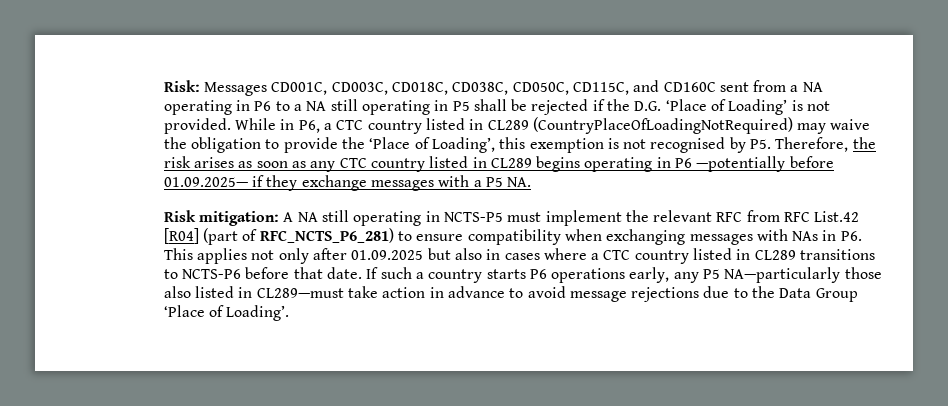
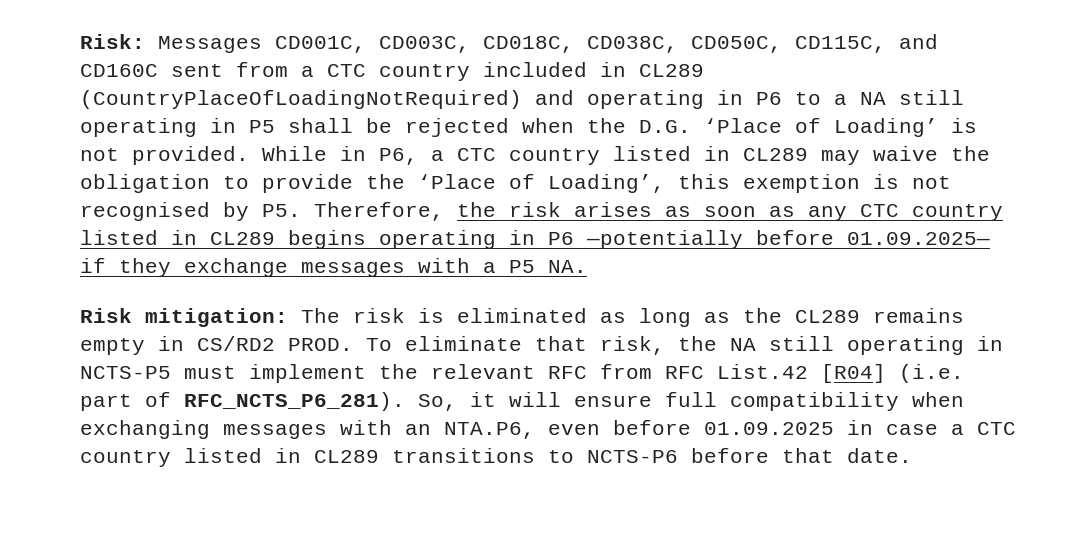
[802,82,823,92] NA -> [326,62,704,81] [79,90,574,109] CTC country included in CL289 (CountryPlaceOfLoadingNotRequired) and
[592,99,605,111] if -> [521,118,574,133] when
[532,117,793,134] (CountryPlaceOfLoadingNotRequired) -> (808, 154) none
[283,212,294,222] A -> [300,308,964,327] [79,336,717,355] The risk is eliminated as long as the CL289 remains empty in CS/RD2 PROD. To eliminate that risk, the
[202,228,464,245] (part of RFC_NCTS_P6_281) to ensure -> [898,364,964,383] [79,392,717,411] (i.e. part of RFC_NCTS_P6_281). So, it will ensure full
[792,230,862,241] [163,248,587,264] NAs in P6. This applies not only after 01.09.2025 but also in cases where -> [404,420,938,439] an NTA.P6, even before 01.09.2025 in case
[366,267,882,283] [163,286,858,302] [163,305,290,321] If such a country starts P6 operations early, any P5 NA—particularly those also listed in CL289—must take action in advance to avoid message rejections due to the Data Group ‘Place of Loading’. -> (912, 455) none

